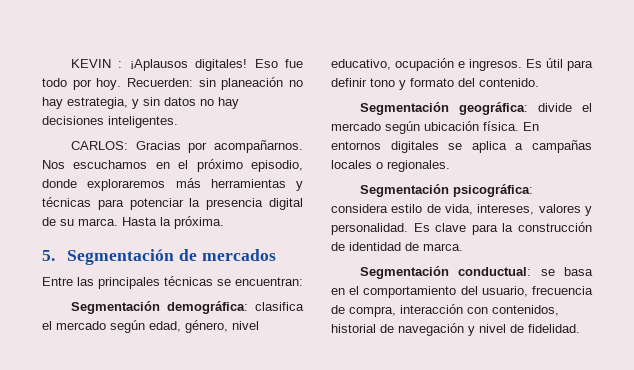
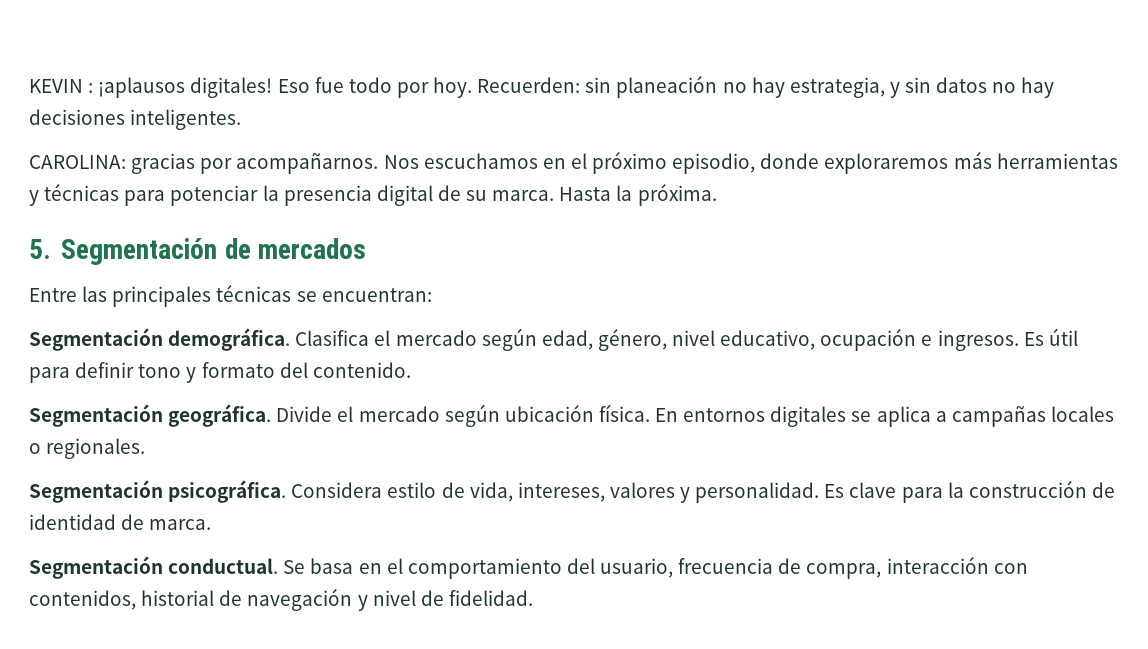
[129,59,188,71] ¡Aplausos -> [98,77,186,98] ¡aplausos
[71,141,181,150] CARLOS: Gracias -> [29,153,196,174] CAROLINA: gracias
[167,301,304,314] demográfica: clasifica -> [168,328,370,351] demográfica. Clasifica
[459,102,573,115] geográfica: divide -> [168,404,333,427] geográfica. Divide
[453,184,534,197] [331,204,388,213] psicográfica: considera -> [168,480,383,503] psicográfica. Considera
[458,267,555,276] conductual: se -> [168,558,306,574] conductual. Se

